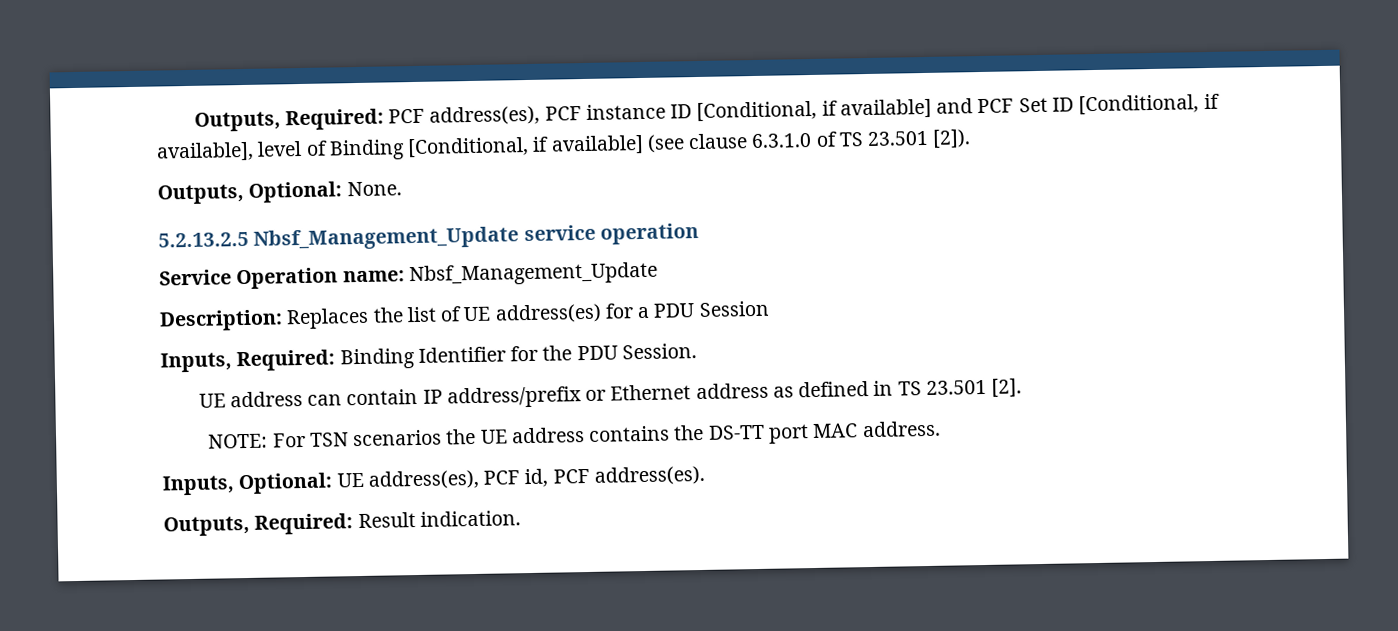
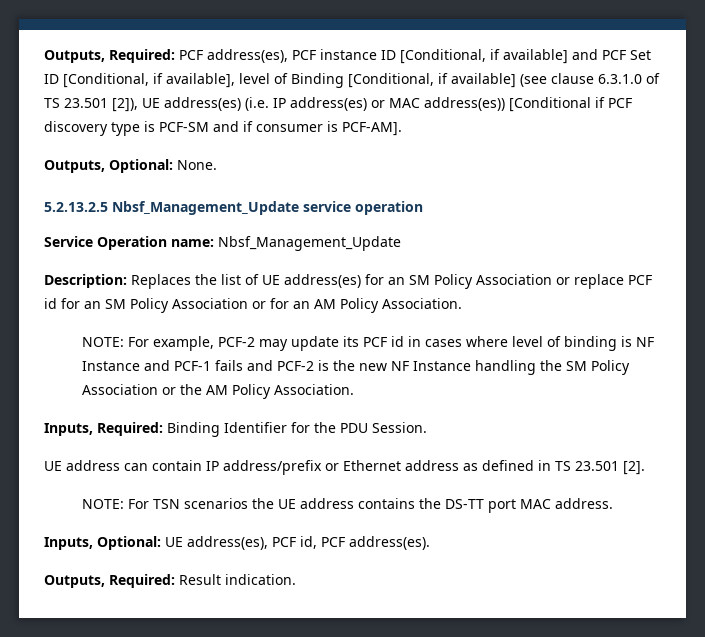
[932,129,972,149] [2]). -> [112,97,632,112] [44,121,402,136] [2]), UE address(es) (i.e. IP address(es) or MAC address(es)) [Conditional if PCF discovery type is PCF-SM and if consumer is PCF-AM].
[637,300,770,319] a PDU Session -> [388,274,652,289] [44,298,462,313] [81,336,654,351] [81,360,630,375] [81,384,354,399] an SM Policy Association or replace PCF id for an SM Policy Association or for an AM Policy Association. // NOTE: For example, PCF-2 may update its PCF id in cases where level of binding is NF Instance and PCF-1 fails and PCF-2 is the new NF Instance handling the SM Policy Association or the AM Policy Association.

